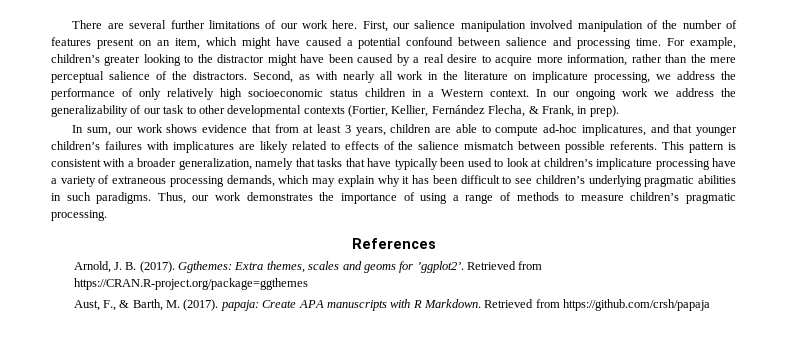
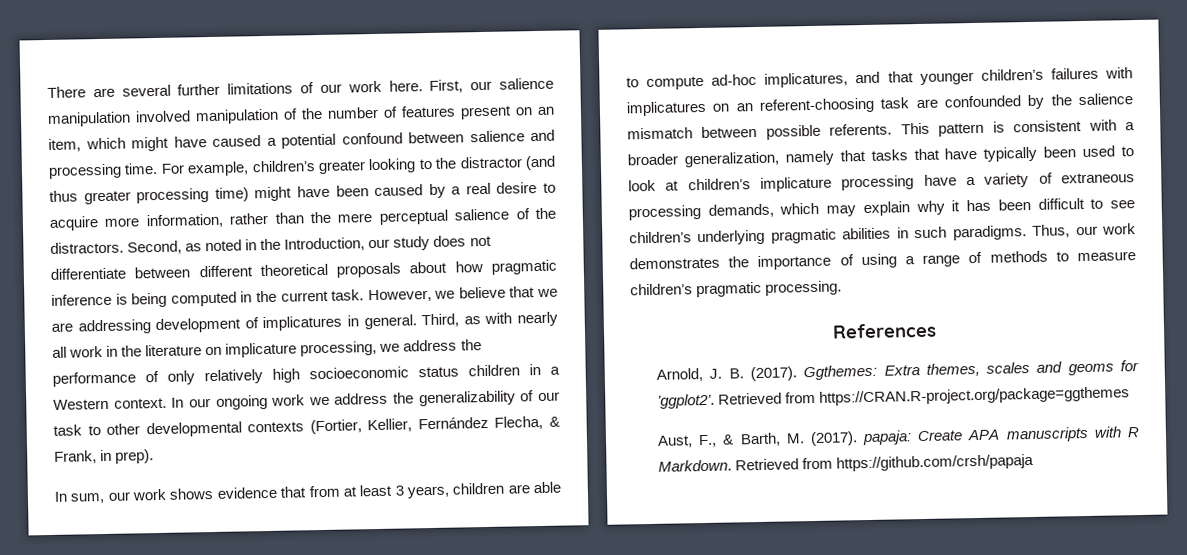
(265, 58) none -> [524,155,556,171] [49,187,249,205] (and thus greater processing time)
(310, 77) none -> [205,235,492,252] [50,259,557,280] [51,286,558,308] [51,313,481,335] noted in the Introduction, our study does not differentiate between different theoretical proposals about how pragmatic inference is being computed in the current task. However, we believe that we are addressing development of implicatures in general. Third, as
[238,141,395,153] are likely related to effects of -> [712,94,1045,114] on an referent-choosing task are confounded by

